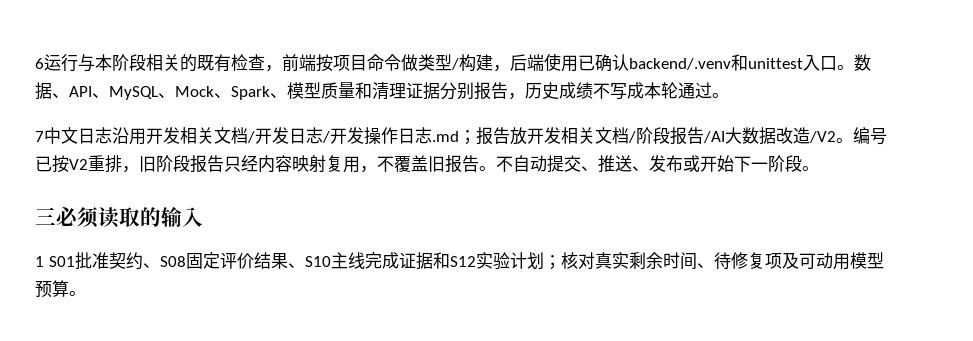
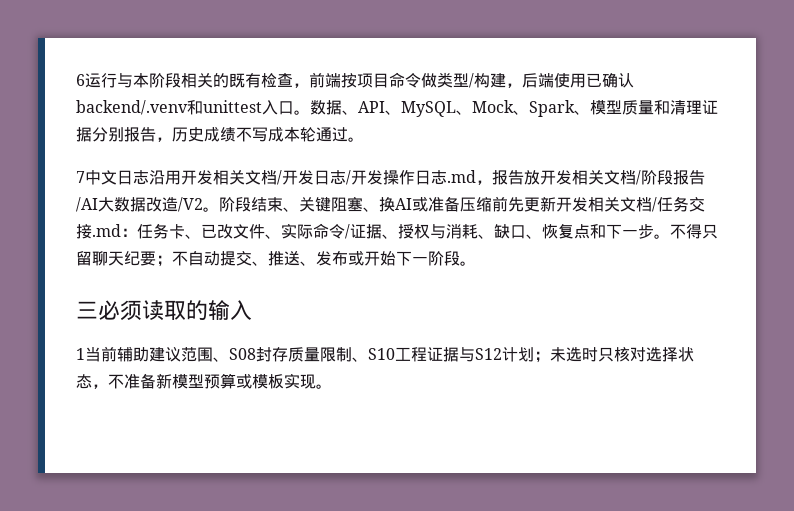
[459,130,476,145] ； -> [476,180,492,185] ，
[853,127,887,145] [35,155,496,173] 编号已按V2重排，旧阶段报告只经内容映射复用，不覆盖旧报告。 -> [219,196,705,212] [76,223,718,239] [76,251,172,267] 阶段结束、关键阻塞、换AI或准备压缩前先更新开发相关文档/任务交接.md：任务卡、已改文件、实际命令/证据、授权与消耗、缺口、恢复点和下一步。不得只留聊天纪要；
[48,252,884,270] [35,280,69,298] S01批准契约、S08固定评价结果、S10主线完成证据和S12实验计划；核对真实剩余时间、待修复项及可动用模型预算 -> [85,346,694,363] [76,373,316,389] 当前辅助建议范围、S08封存质量限制、S10工程证据与S12计划；未选时只核对选择状态，不准备新模型预算或模板实现

